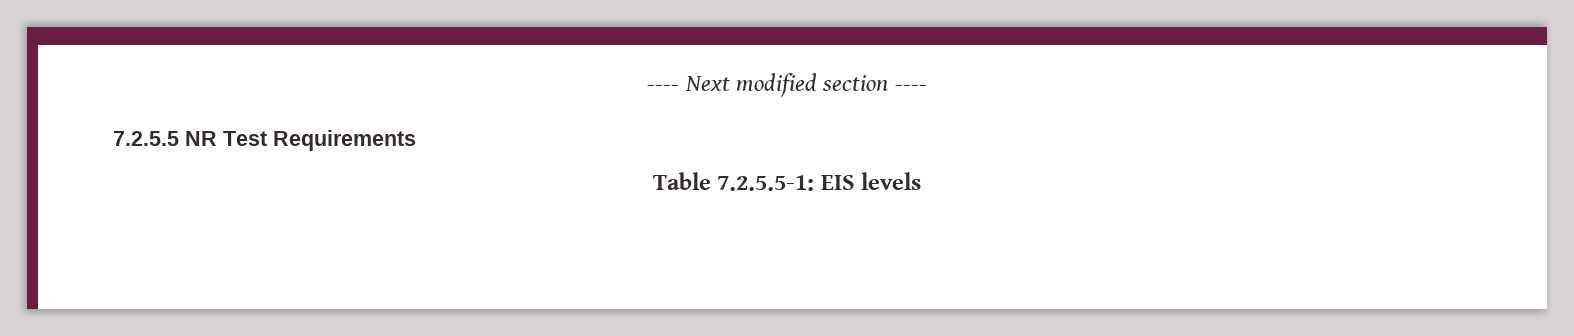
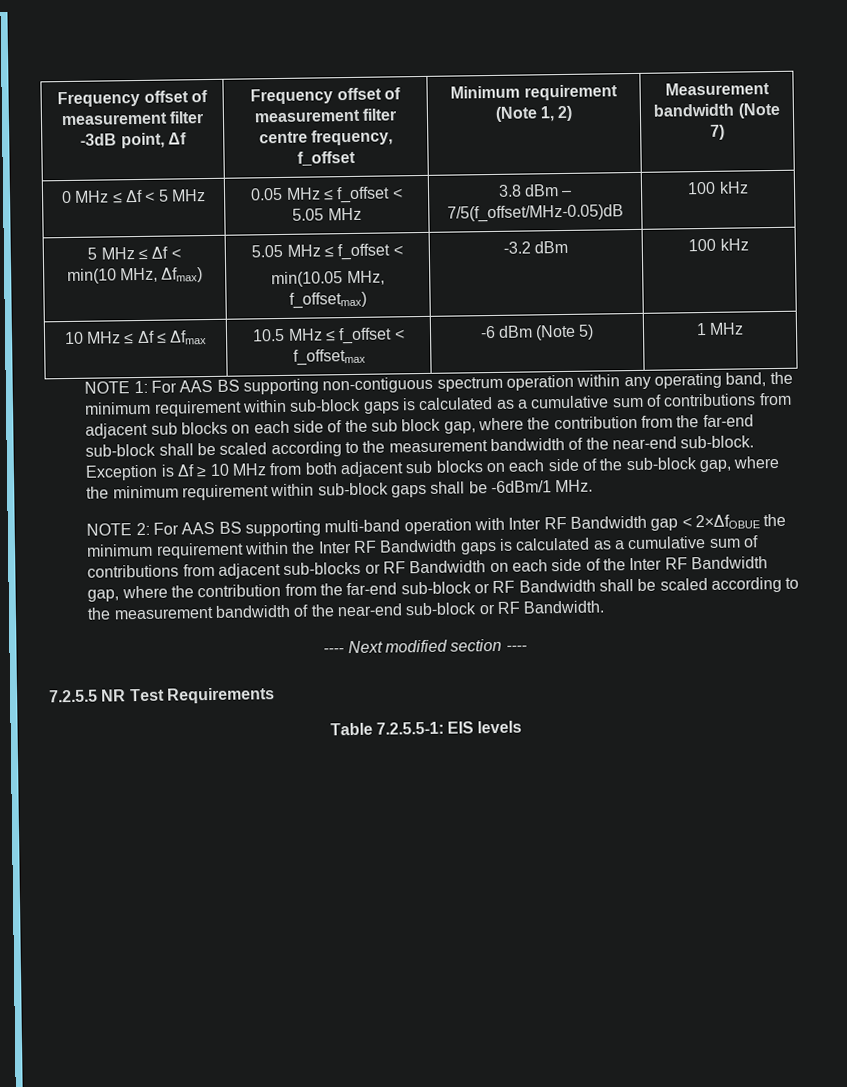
(647, 88) none -> [57,90,208,108] [60,111,205,126] [80,132,187,149] [250,87,401,105] [253,108,398,123] [258,129,394,146] [297,150,356,166] [450,84,618,101] [494,105,574,122] [664,82,770,96] [653,102,781,119] [710,124,725,140] [61,189,206,204] [250,186,403,204] [292,207,362,221] [497,184,573,197] [447,204,624,223] [687,181,749,195] [87,246,181,260] [66,267,204,285] [251,243,403,261] [271,270,385,288] [289,291,367,309] [502,240,569,254] [688,238,749,252] [63,330,208,345] [252,327,405,345] [292,348,366,366] [479,324,595,341] [695,322,745,336] [84,371,793,395] [84,392,792,417] [85,414,754,439] [85,435,755,458] [85,455,780,481] [86,479,594,501] [86,513,787,537] [86,535,759,559] [87,556,768,579] [87,576,800,602] [87,600,605,620] Frequency offset of measurement filter -3dB point, Δf | Frequency offset of measurement filter centre frequency, f_offset | Minimum requirement (Note 1, 2) | Measurement bandwidth (Note 7) // 0 MHz ≤ Δf < 5 MHz | 0.05 MHz ≤ f_offset < 5.05 MHz | 3.8 dBm – 7/5(f_offset/MHz-0.05)dB | 100 kHz // 5 MHz ≤ Δf < // min(10 MHz, Δfmax) | 5.05 MHz ≤ f_offset < // min(10.05 MHz, f_offsetmax) | -3.2 dBm | 100 kHz // 10 MHz ≤ Δf ≤ Δfmax | 10.5 MHz ≤ f_offset < f_offsetmax | -6 dBm (Note 5) | 1 MHz // NOTE 1: For AAS BS supporting non-contiguous spectrum operation within any operating band, the minimum requirement within sub-block gaps is calculated as a cumulative sum of contributions from adjacent sub blocks on each side of the sub block gap, where the contribution from the far-end sub-block shall be scaled according to the measurement bandwidth of the near-end sub-block. Exception is Δf ≥ 10 MHz from both adjacent sub blocks on each side of the sub-block gap, where the minimum requirement within sub-block gaps shall be -6dBm/1 MHz. // NOTE 2: For AAS BS supporting multi-band operation with Inter RF Bandwidth gap < 2×ΔfOBUE the minimum requirement within the Inter RF Bandwidth gaps is calculated as a cumulative sum of contributions from adjacent sub-blocks or RF Bandwidth on each side of the Inter RF Bandwidth gap, where the contribution from the far-end sub-block or RF Bandwidth shall be scaled according to the measurement bandwidth of the near-end sub-block or RF Bandwidth. //

